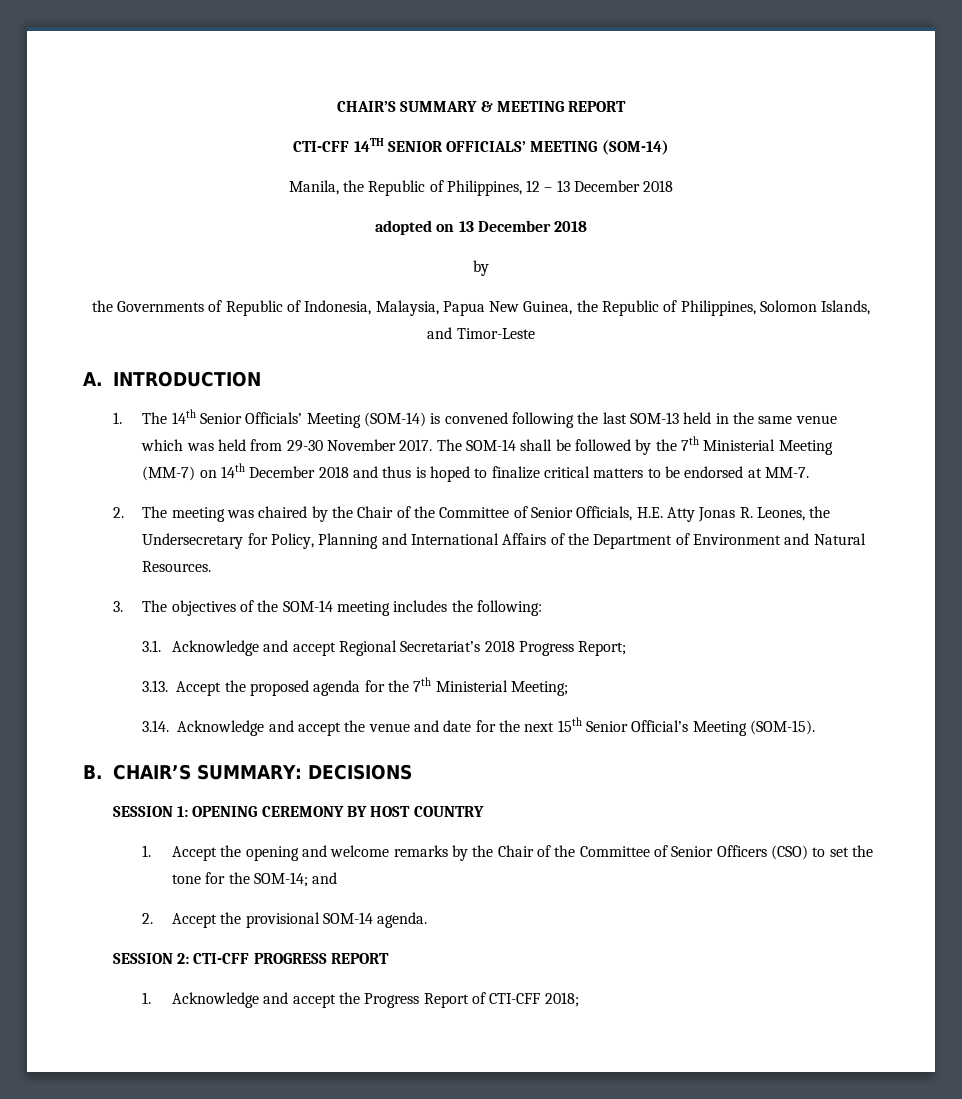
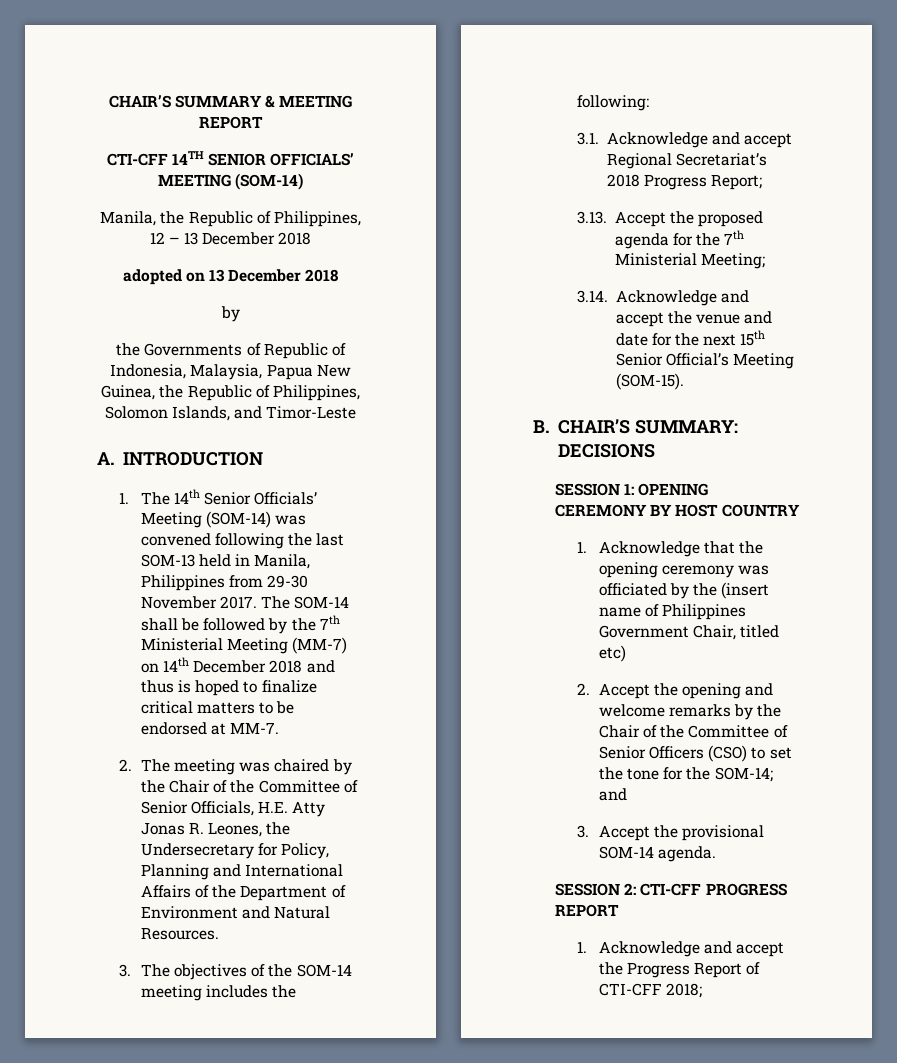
[430,413,441,424] is -> [275,515,307,525] was
[732,412,837,424] [141,439,247,451] the same venue which was held -> [254,554,311,569] [140,575,225,591] Manila, Philippines
(152, 851) none -> [598,541,764,557] [598,562,770,578] [598,582,770,599] [598,604,747,620] [598,625,780,640] [598,645,626,662] [576,683,590,695] Acknowledge that the opening ceremony was officiated by the (insert name of Philippines Government Chair, titled etc) // 2.
[142,913,154,924] 2. -> [576,825,589,838] 3.

